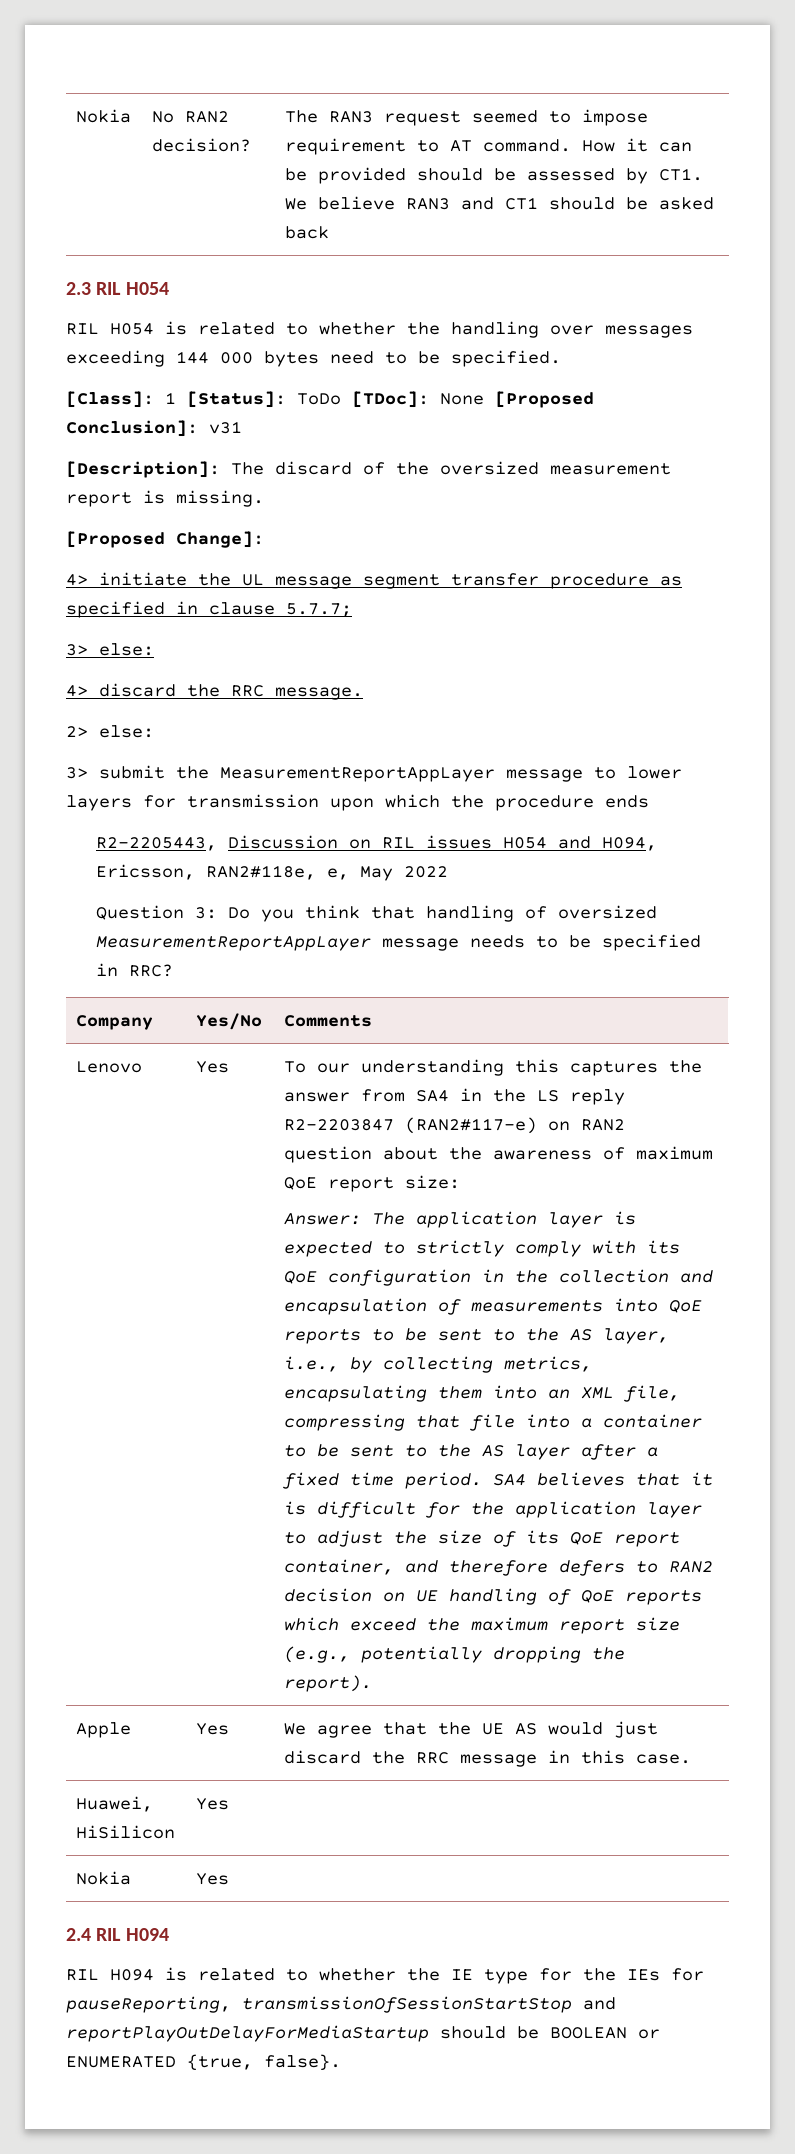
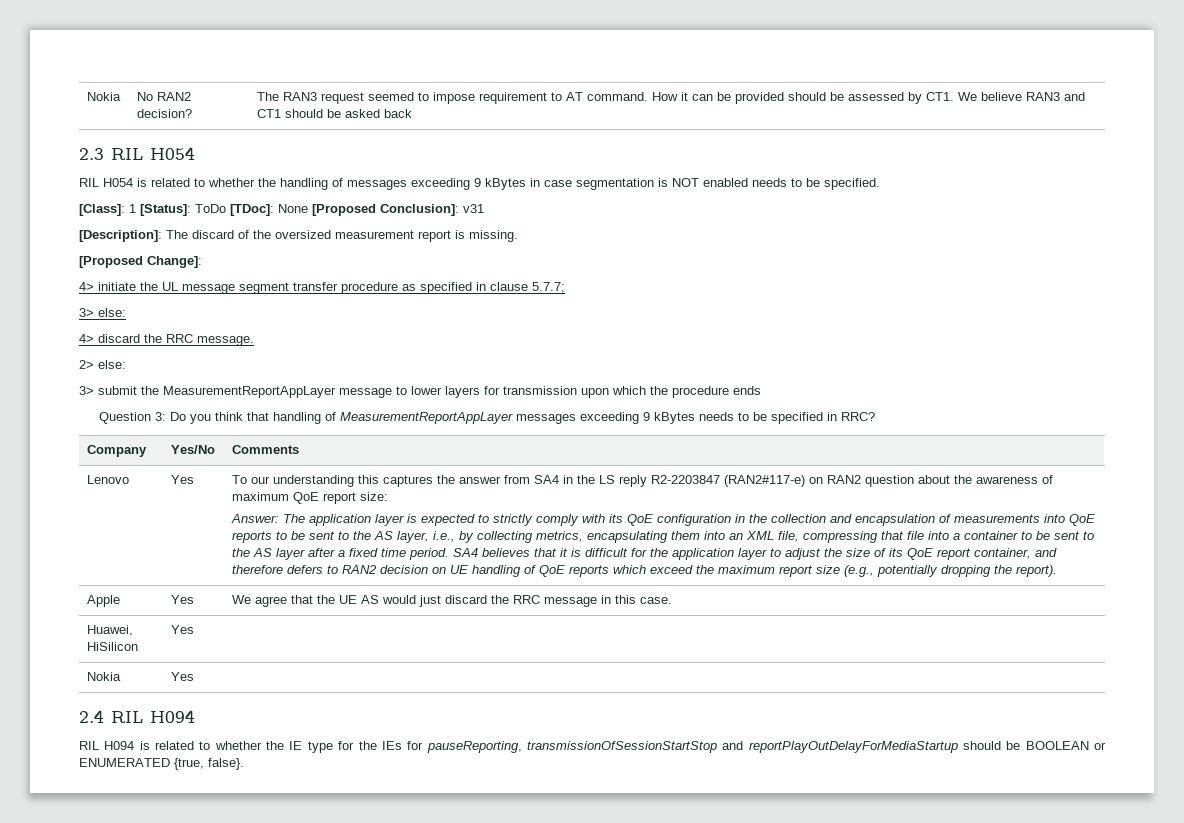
[550,325,693,338] [66,350,374,367] over messages exceeding 144 000 bytes need -> [332,178,787,190] of messages exceeding 9 kBytes in case segmentation is NOT enabled needs
[95,835,657,851] [95,864,448,881] // R2-2205443, Discussion on RIL issues H054 and H094, Ericsson, RAN2#118e, e, May 2022 -> (761, 390) none
[557,905,657,919] [95,936,459,951] oversized MeasurementReportAppLayer message -> [340,412,696,424] MeasurementReportAppLayer messages exceeding 9 kBytes

